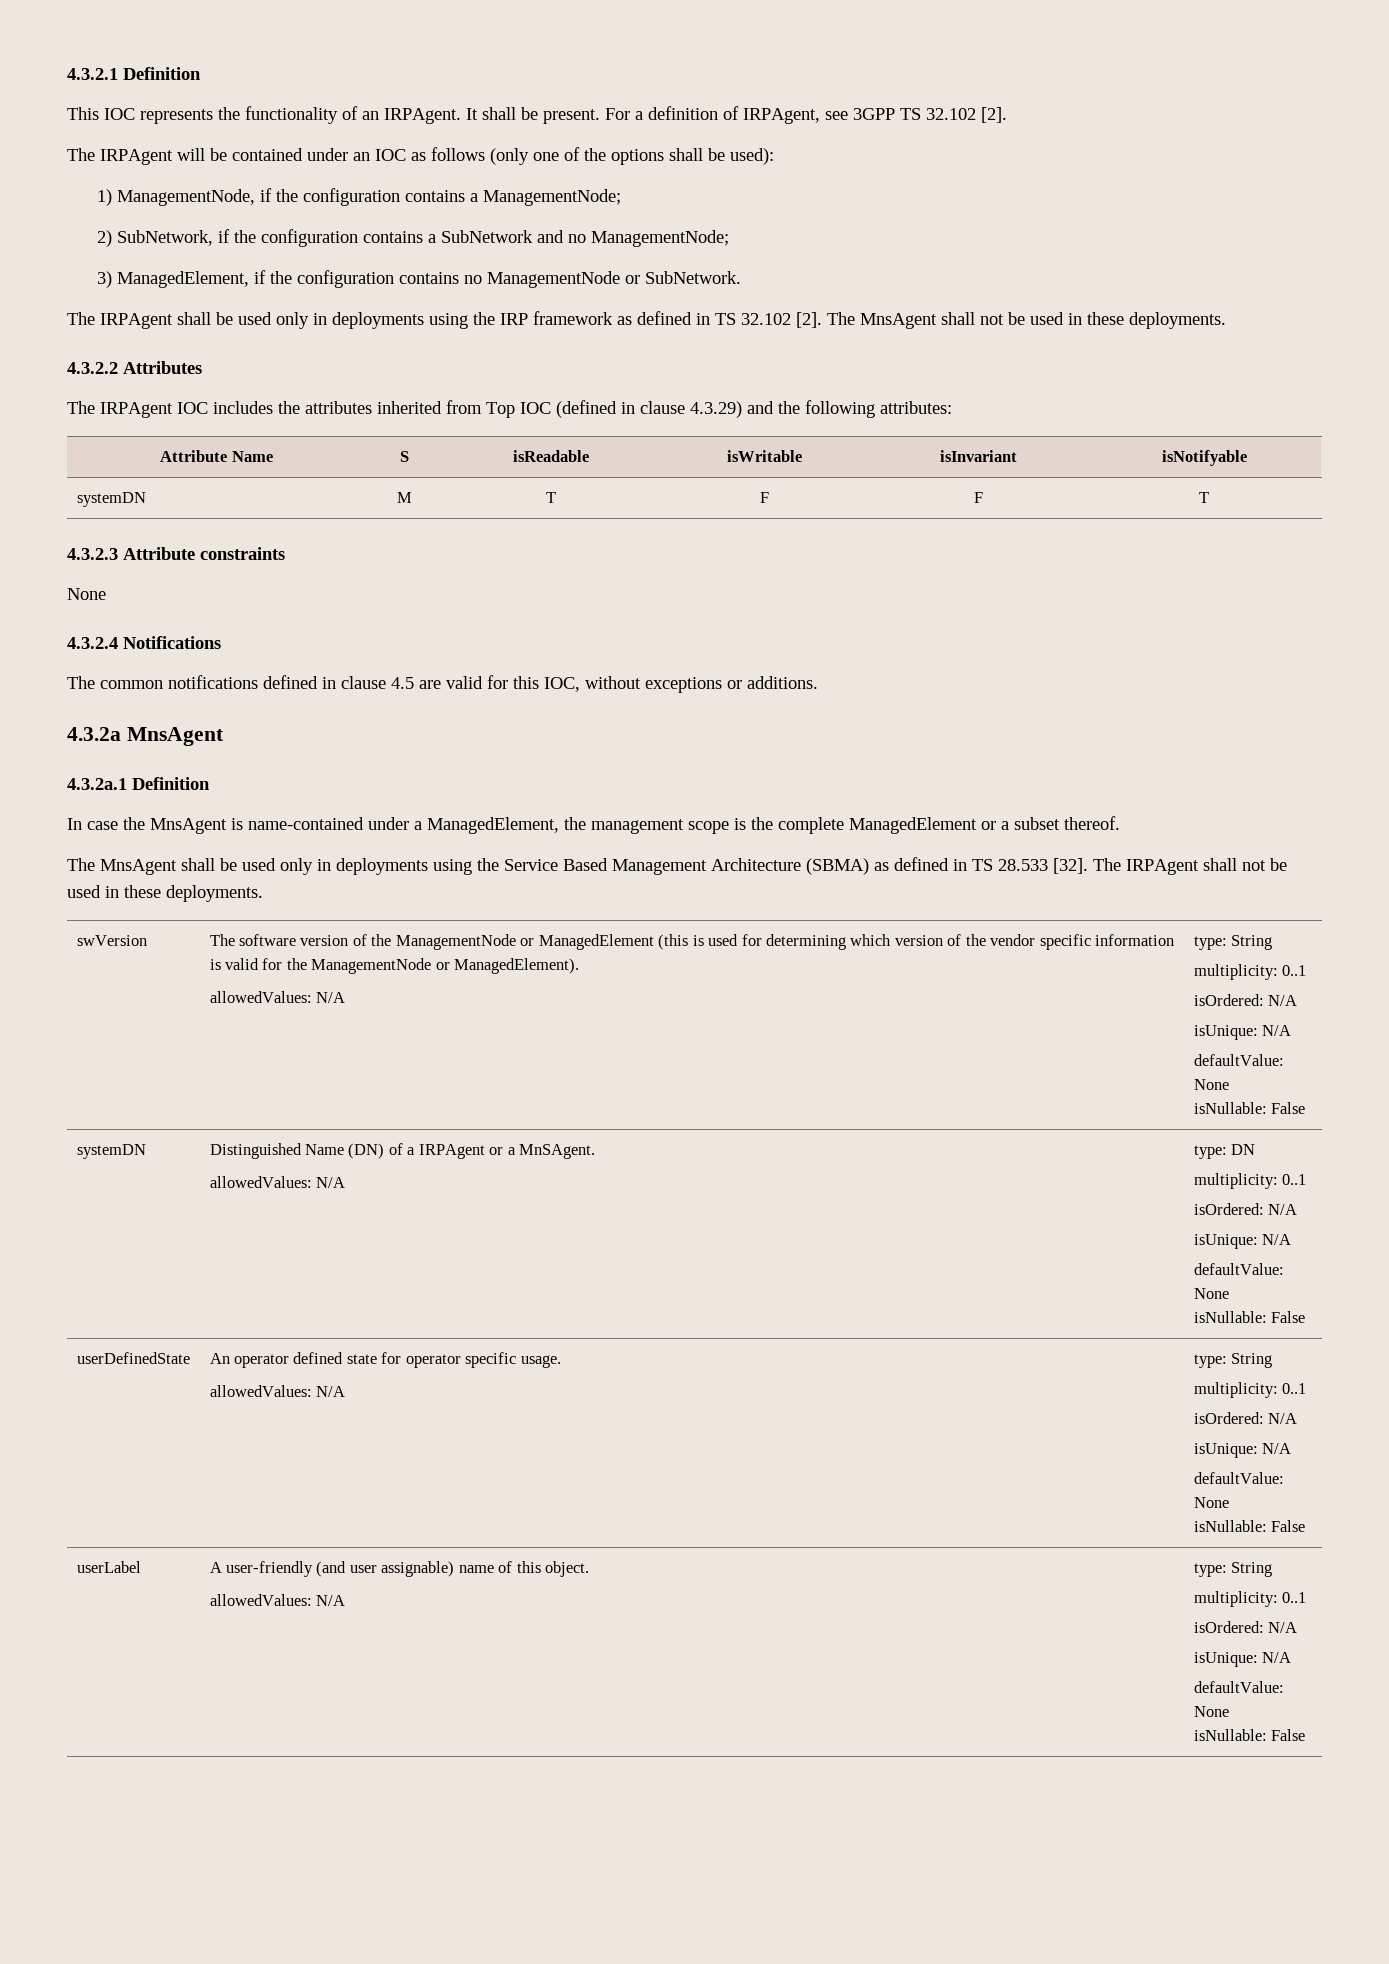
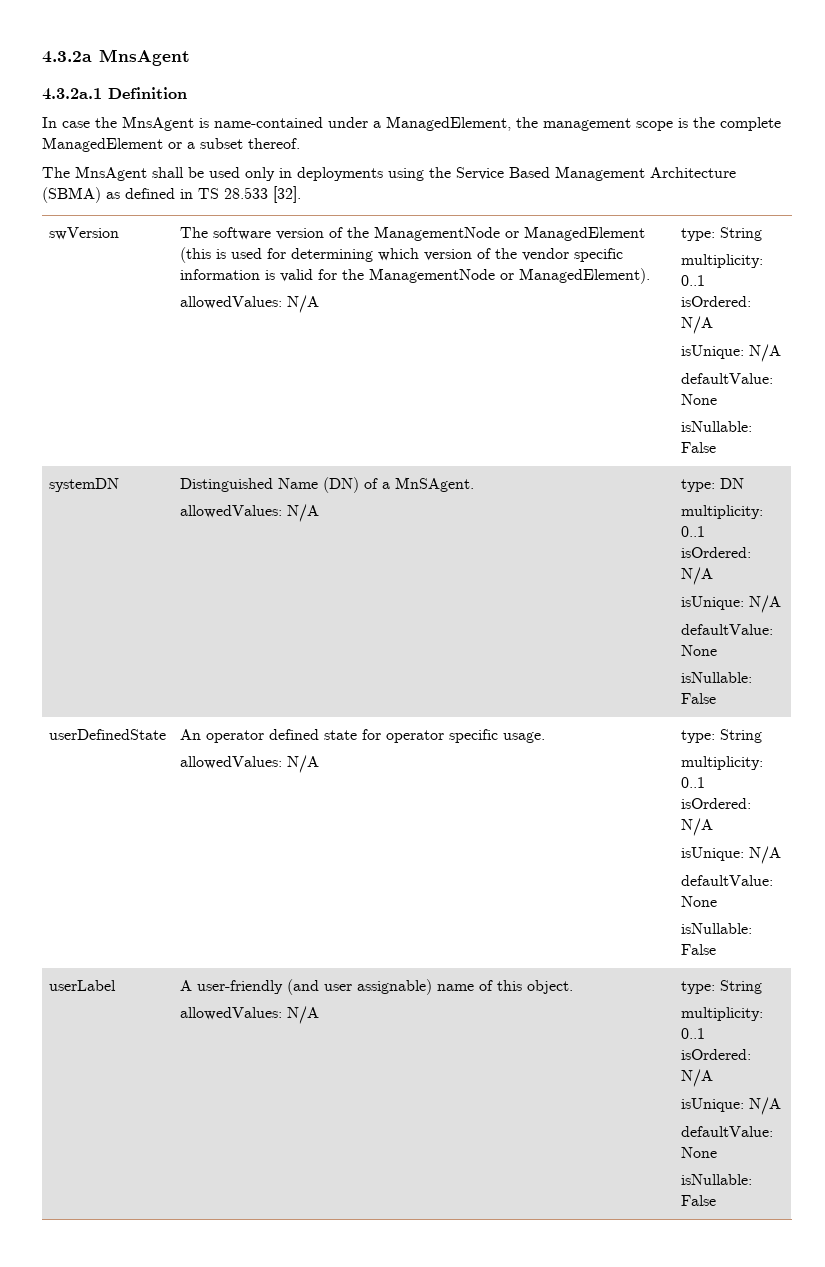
[67,67,201,80] [67,106,1007,124] [67,147,774,165] [96,188,621,206] [96,229,729,247] [96,270,741,288] [67,311,1226,329] [67,361,202,374] [67,400,952,418] [160,450,273,462] [400,451,409,462] [513,450,589,462] [727,450,802,462] [940,450,1017,462] [1161,450,1247,466] [76,492,146,507] [397,492,412,503] [546,492,556,503] [760,492,769,503] [974,492,983,503] [1199,492,1209,503] [67,547,285,560] [67,588,106,600] [67,636,221,649] [67,675,818,693] 4.3.2.1 Definition // This IOC represents the functionality of an IRPAgent. It shall be present. For a definition of IRPAgent, see 3GPP TS 32.102 [2]. // The IRPAgent will be contained under an IOC as follows (only one of the options shall be used): // 1) ManagementNode, if the configuration contains a ManagementNode; // 2) SubNetwork, if the configuration contains a SubNetwork and no ManagementNode; // 3) ManagedElement, if the configuration contains no ManagementNode or SubNetwork. // The IRPAgent shall be used only in deployments using the IRP framework as defined in TS 32.102 [2]. The MnsAgent shall not be used in these deployments. // 4.3.2.2 Attributes // The IRPAgent IOC includes the attributes inherited from Top IOC (defined in clause 4.3.29) and the following attributes: // Attribute Name | S | isReadable | isWritable | isInvariant | isNotifyable // systemDN | M | T | F | F | T // 4.3.2.3 Attribute constraints // None // 4.3.2.4 Notifications // The common notifications defined in clause 4.5 are valid for this IOC, without exceptions or additions. // -> (42, 57) none
[1093,858,1287,875] [67,885,263,902] The IRPAgent shall not be used in these deployments. -> (301, 194) none
[418,1144,516,1159] IRPAgent or a -> (390, 485) none

